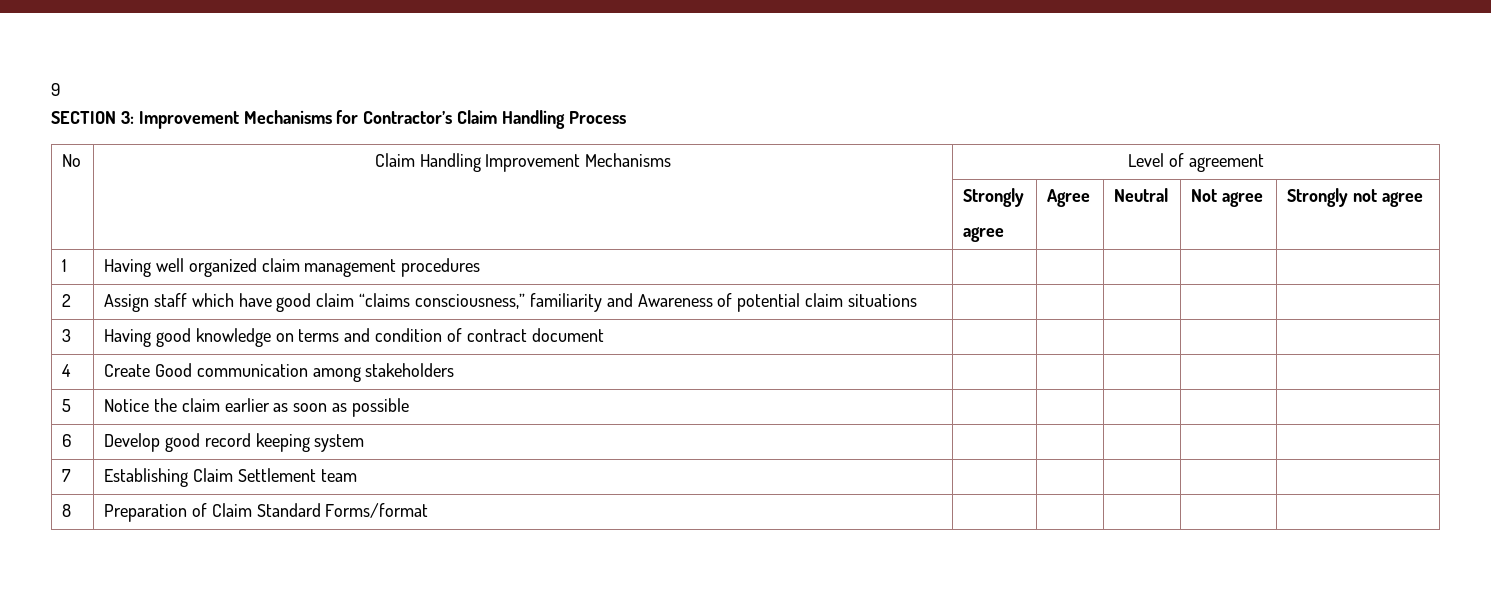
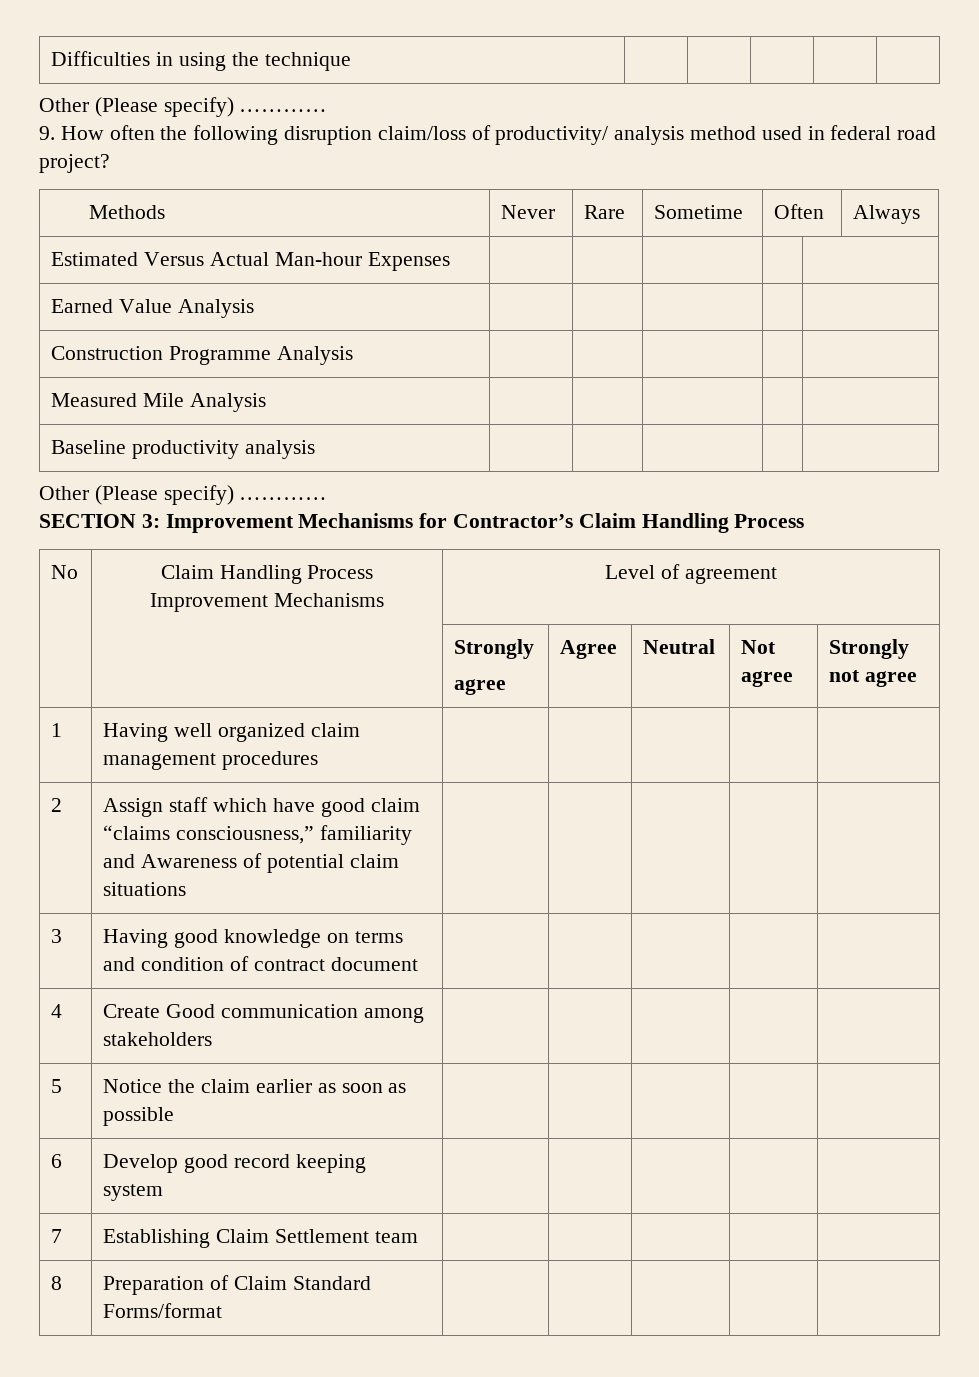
[51,83,60,96] 9 -> [51,51,351,71] [39,97,328,117] [39,125,937,145] [39,154,110,173] [89,205,166,219] [501,205,556,219] [584,205,626,219] [654,205,744,219] [774,204,825,219] [853,205,921,224] [51,252,450,271] [51,299,255,318] [51,346,354,365] [51,393,267,412] [51,440,316,459] [39,485,328,505] Difficulties in using the technique | | | | | // Other (Please specify) ………… // 9. How often the following disruption claim/loss of productivity/ analysis method used in federal road project? // Methods | Never | Rare | Sometime | Often | Always // Estimated Versus Actual Man-hour Expenses | | | | | // Earned Value Analysis | | | | | // Construction Programme Analysis | | | | | // Measured Mile Analysis | | | | | // Baseline productivity analysis | | | | | // Other (Please specify) …………
(481, 162) none -> [307,565,374,579] Process

